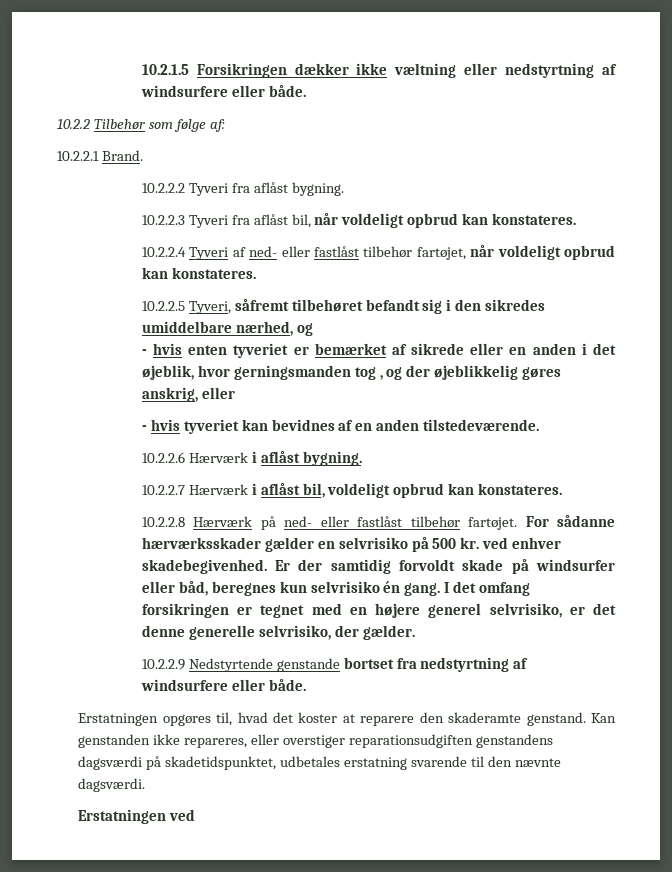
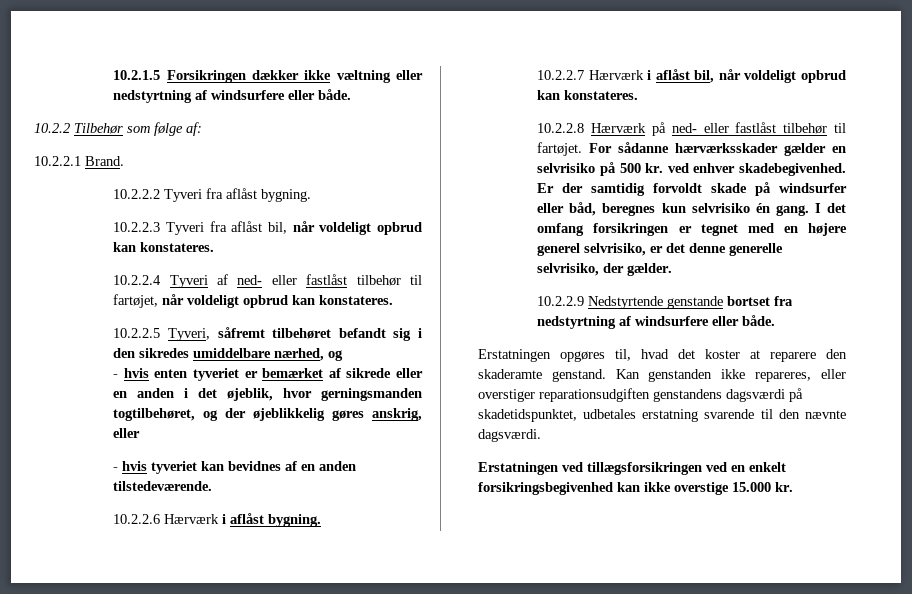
(413, 252) none -> [409,275,422,285] til
[354,367,383,380] tog , -> [113,408,196,421] togtilbehøret,
(325, 490) none -> [718,69,741,80] når
(460, 522) none -> [834,123,846,133] til
(196, 815) none -> [586,462,786,475] [477,482,793,495] tillægsforsikringen ved en enkelt forsikringsbegivenhed kan ikke overstige 15.000 kr.

